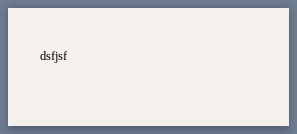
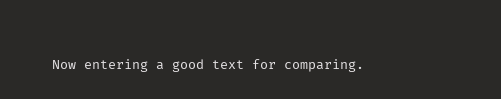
[40,51,68,63] dsfjsf -> [52,59,364,72] Now entering a good text for comparing.

